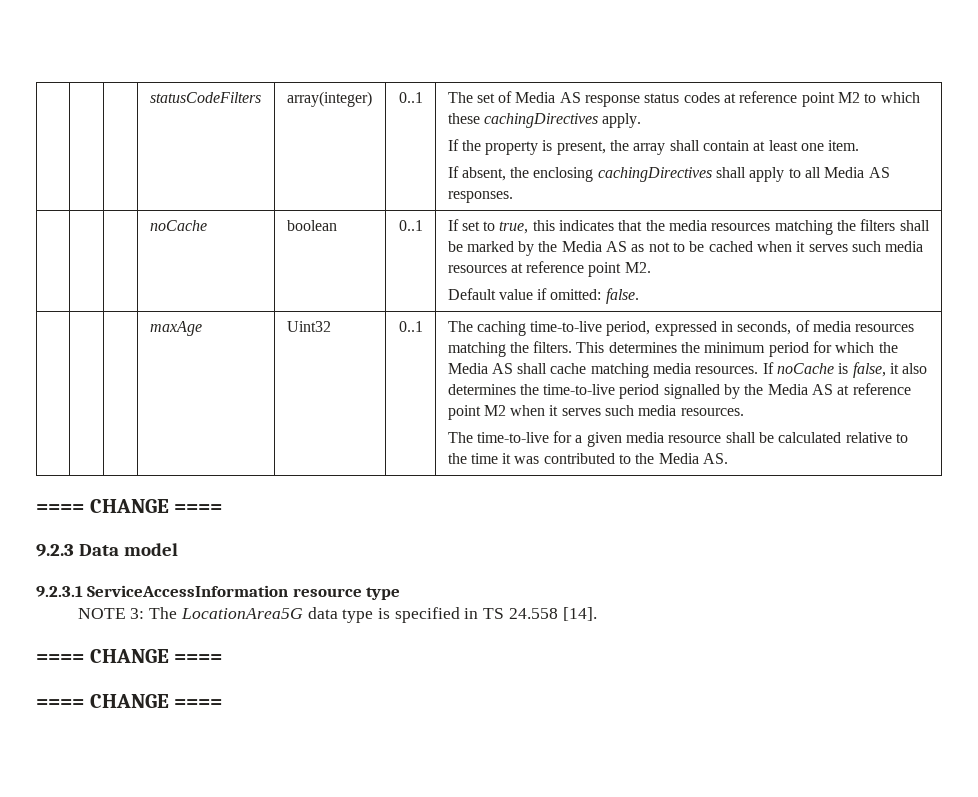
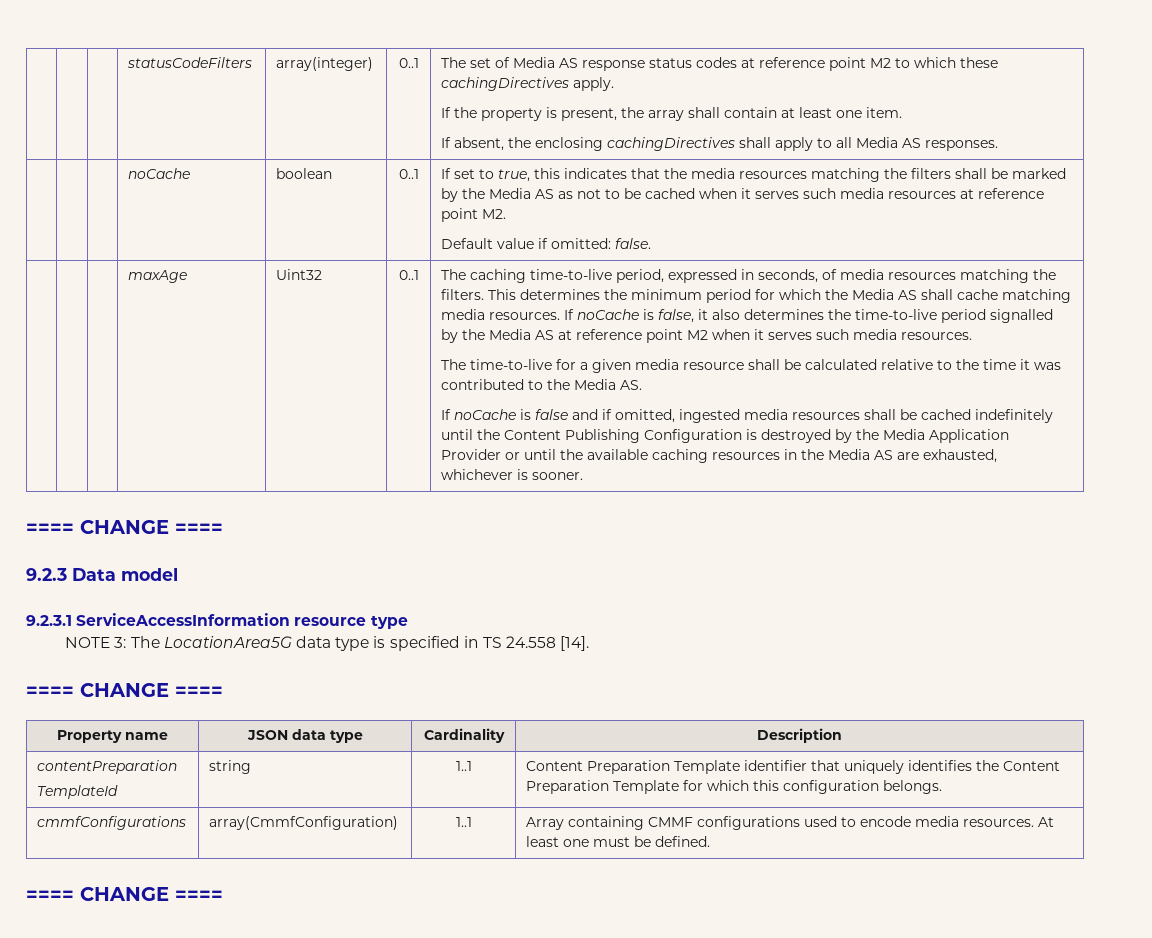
(729, 458) none -> [441,409,1054,423] [441,429,1010,443] [441,449,998,463] [441,469,584,480] // If noCache is false and if omitted, ingested media resources shall be cached indefinitely until the Content Publishing Configuration is destroyed by the Media Application Provider or until the available caching resources in the Media AS are exhausted, whichever is sooner.
(223, 658) none -> [57,730,168,743] [246,729,363,743] [423,728,505,743] [757,728,842,743] [37,760,178,774] [37,785,119,799] [209,760,252,774] [455,761,472,771] [526,760,1061,774] [526,780,943,794] [37,816,187,830] [209,816,399,830] [455,817,472,827] [526,816,1055,830] [526,836,711,847] // Property name | JSON data type | Cardinality | Description // contentPreparation // TemplateId | string | 1..1 | Content Preparation Template identifier that uniquely identifies the Content Preparation Template for which this configuration belongs. // cmmfConfigurations | array(CmmfConfiguration) | 1..1 | Array containing CMMF configurations used to encode media resources. At least one must be defined.

